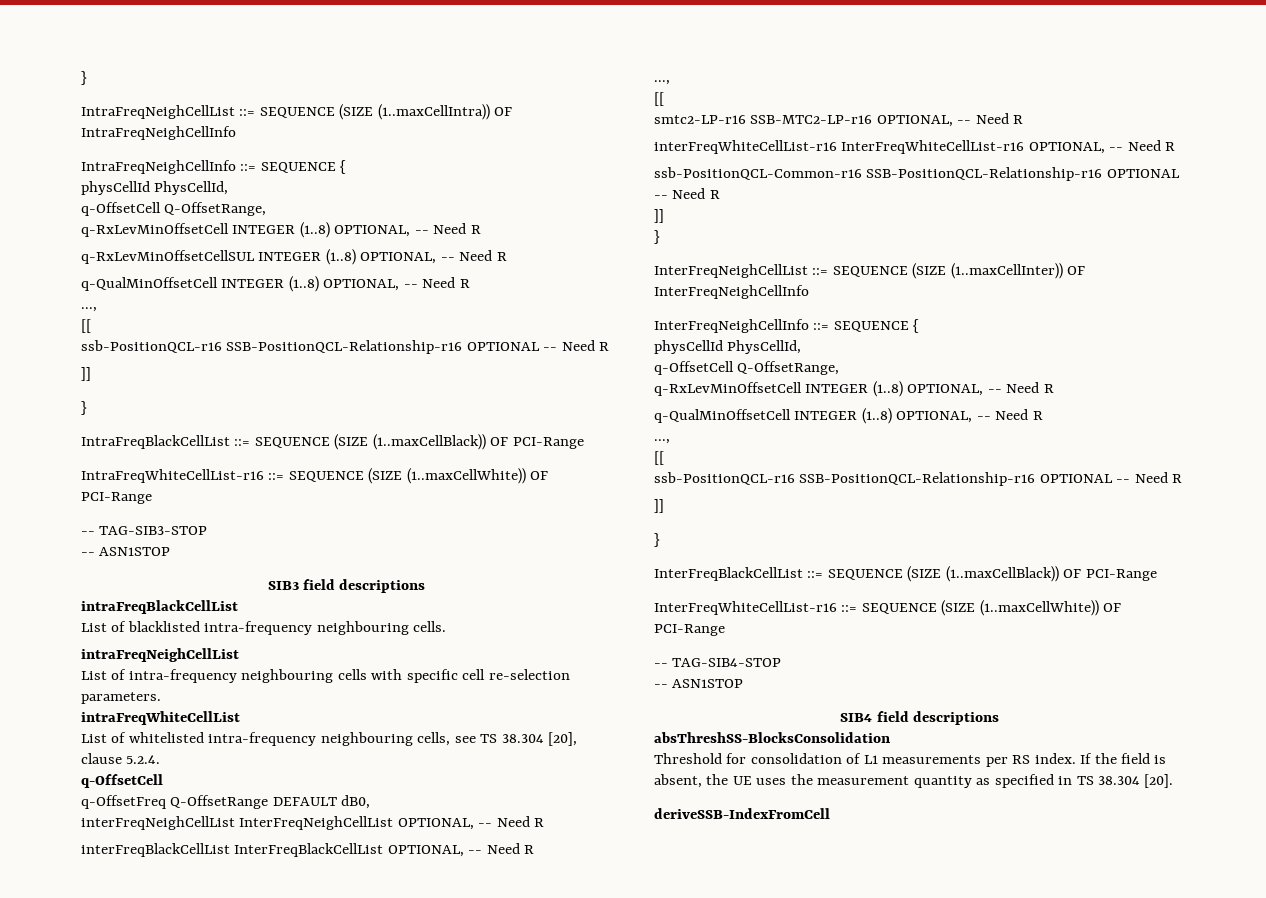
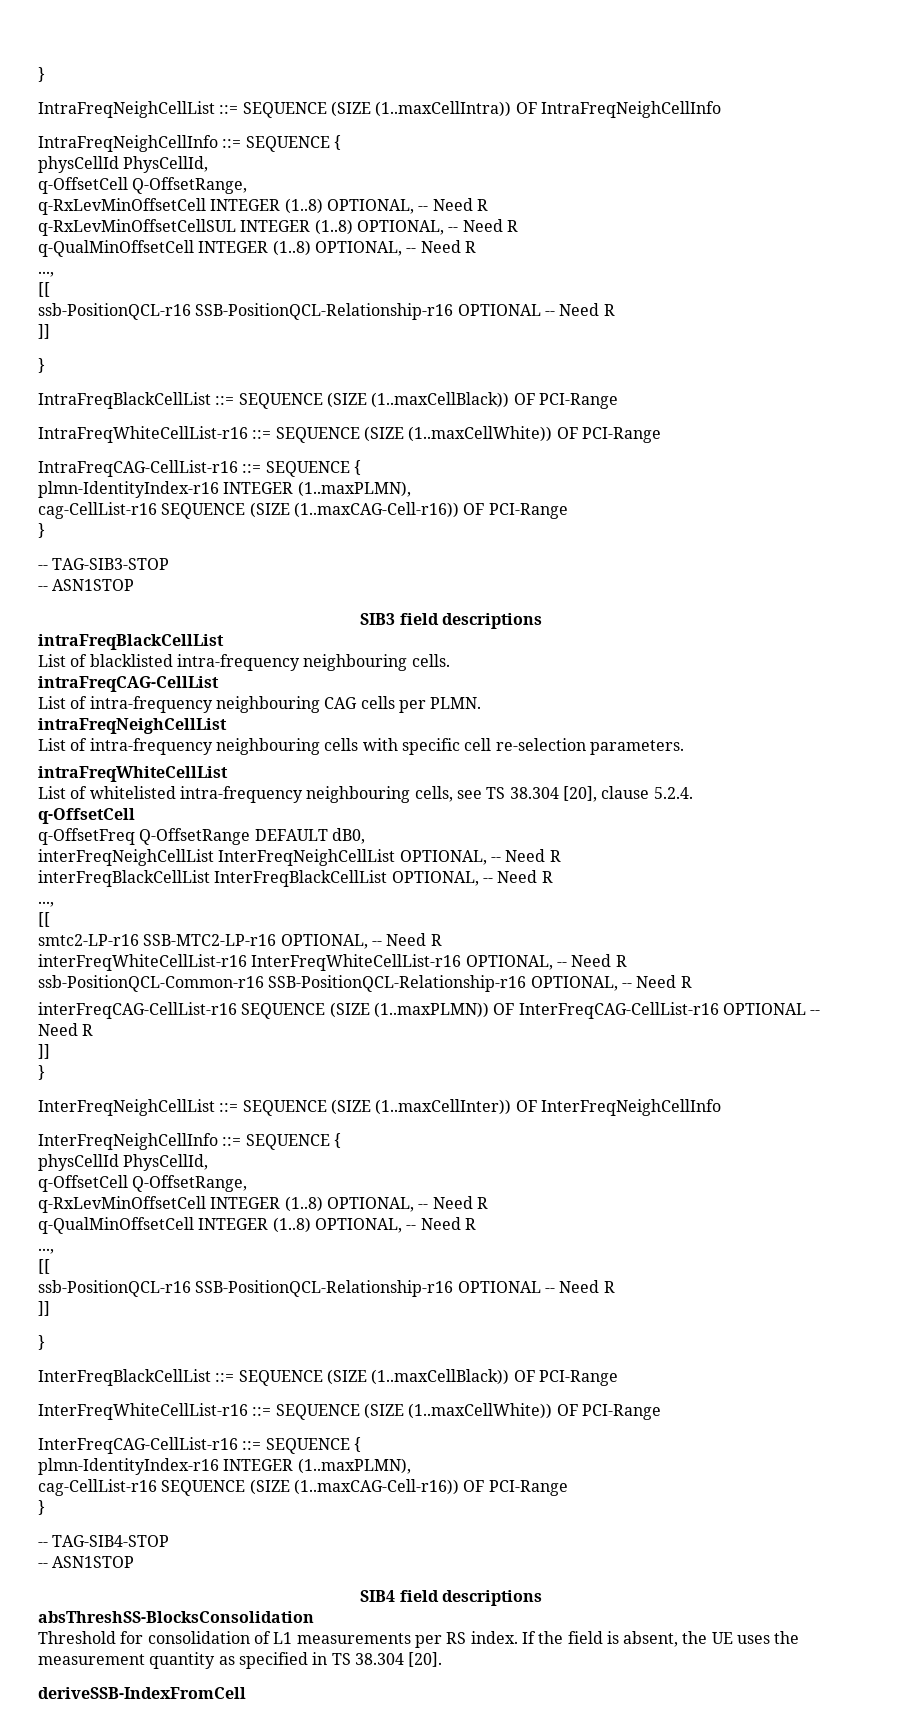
(152, 498) none -> [38,460,361,477] [38,481,411,498] [38,502,568,519] [38,523,45,538] // IntraFreqCAG-CellList-r16 ::= SEQUENCE { // plmn-IdentityIndex-r16 INTEGER (1..maxPLMN), // cag-CellList-r16 SEQUENCE (SIZE (1..maxCAG-Cell-r16)) OF PCI-Range // }
(447, 626) none -> [38,676,219,692] [38,696,482,713] // intraFreqCAG-CellList // List of intra-frequency neighbouring CAG cells per PLMN.
(1103, 174) none -> [530,975,692,991] [38,1002,719,1019] OPTIONAL, -- Need R // interFreqCAG-CellList-r16 SEQUENCE (SIZE (1..maxPLMN)) OF InterFreqCAG-CellList-r16
(725, 630) none -> [38,1437,361,1454] [38,1458,411,1475] [38,1479,568,1496] [38,1500,45,1515] // InterFreqCAG-CellList-r16 ::= SEQUENCE { // plmn-IdentityIndex-r16 INTEGER (1..maxPLMN), // cag-CellList-r16 SEQUENCE (SIZE (1..maxCAG-Cell-r16)) OF PCI-Range // }

